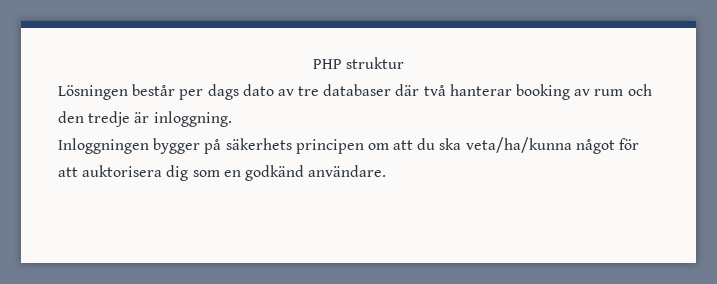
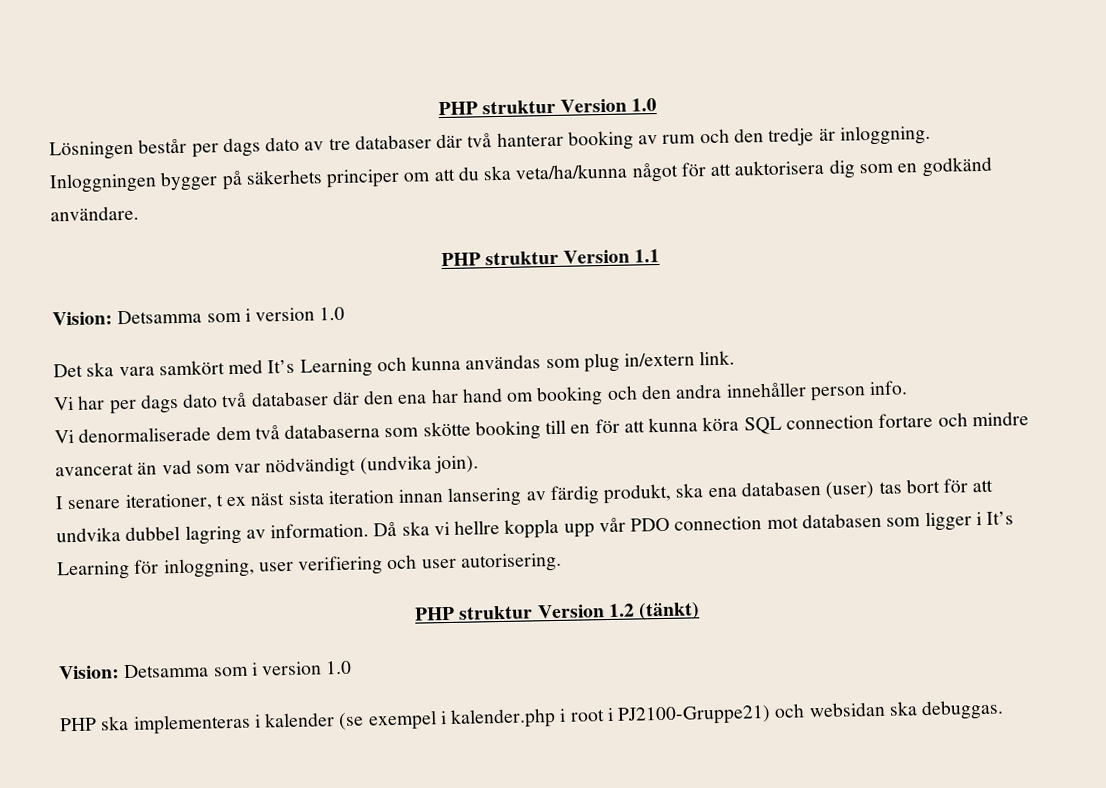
[312,57,405,69] PHP struktur -> [437,97,658,116] PHP struktur Version 1.0
[295,139,364,154] principen -> [326,168,401,189] principer
(387, 171) none -> [440,248,661,267] [52,306,346,326] [53,350,736,378] [53,380,909,415] [54,411,1029,444] [55,455,479,478] [55,478,994,512] [56,511,1015,545] [57,552,562,581] [413,601,701,621] [58,660,353,680] [59,699,1005,735] // PHP struktur Version 1.1 // Vision: Detsamma som i version 1.0 // Det ska vara samkört med It’s Learning och kunna användas som plug in/extern link. // Vi har per dags dato två databaser där den ena har hand om booking och den andra innehåller person info. // Vi denormaliserade dem två databaserna som skötte booking till en för att kunna köra SQL connection fortare och mindre avancerat än vad som var nödvändigt (undvika join). // I senare iterationer, t ex näst sista iteration innan lansering av färdig produkt, ska ena databasen (user) tas bort för att undvika dubbel lagring av information. Då ska vi hellre koppla upp vår PDO connection mot databasen som ligger i It’s Learning för inloggning, user verifiering och user autorisering. // PHP struktur Version 1.2 (tänkt) // Vision: Detsamma som i version 1.0 // PHP ska implementeras i kalender (se exempel i kalender.php i root i PJ2100-Gruppe21) och websidan ska debuggas.

